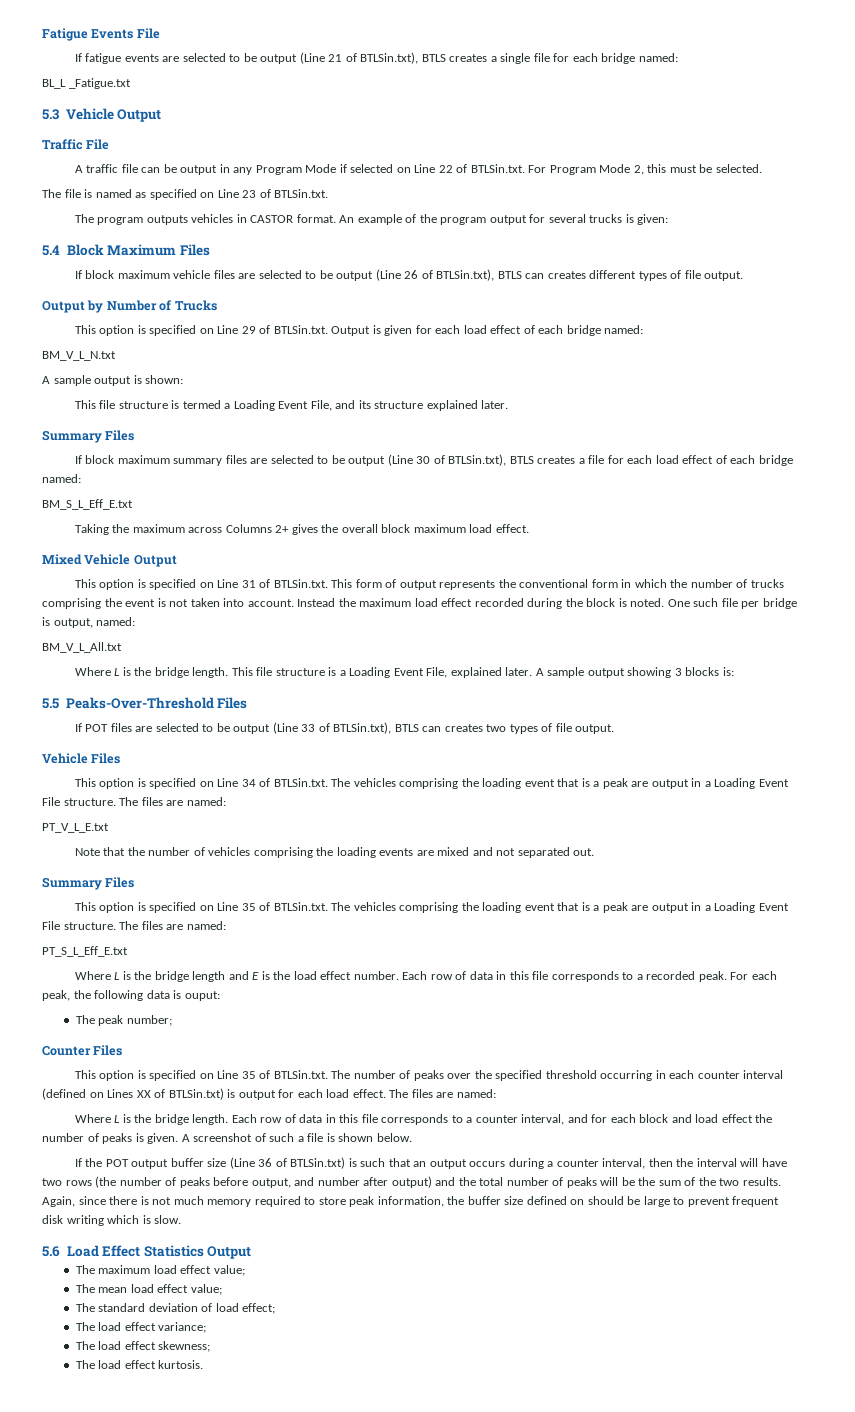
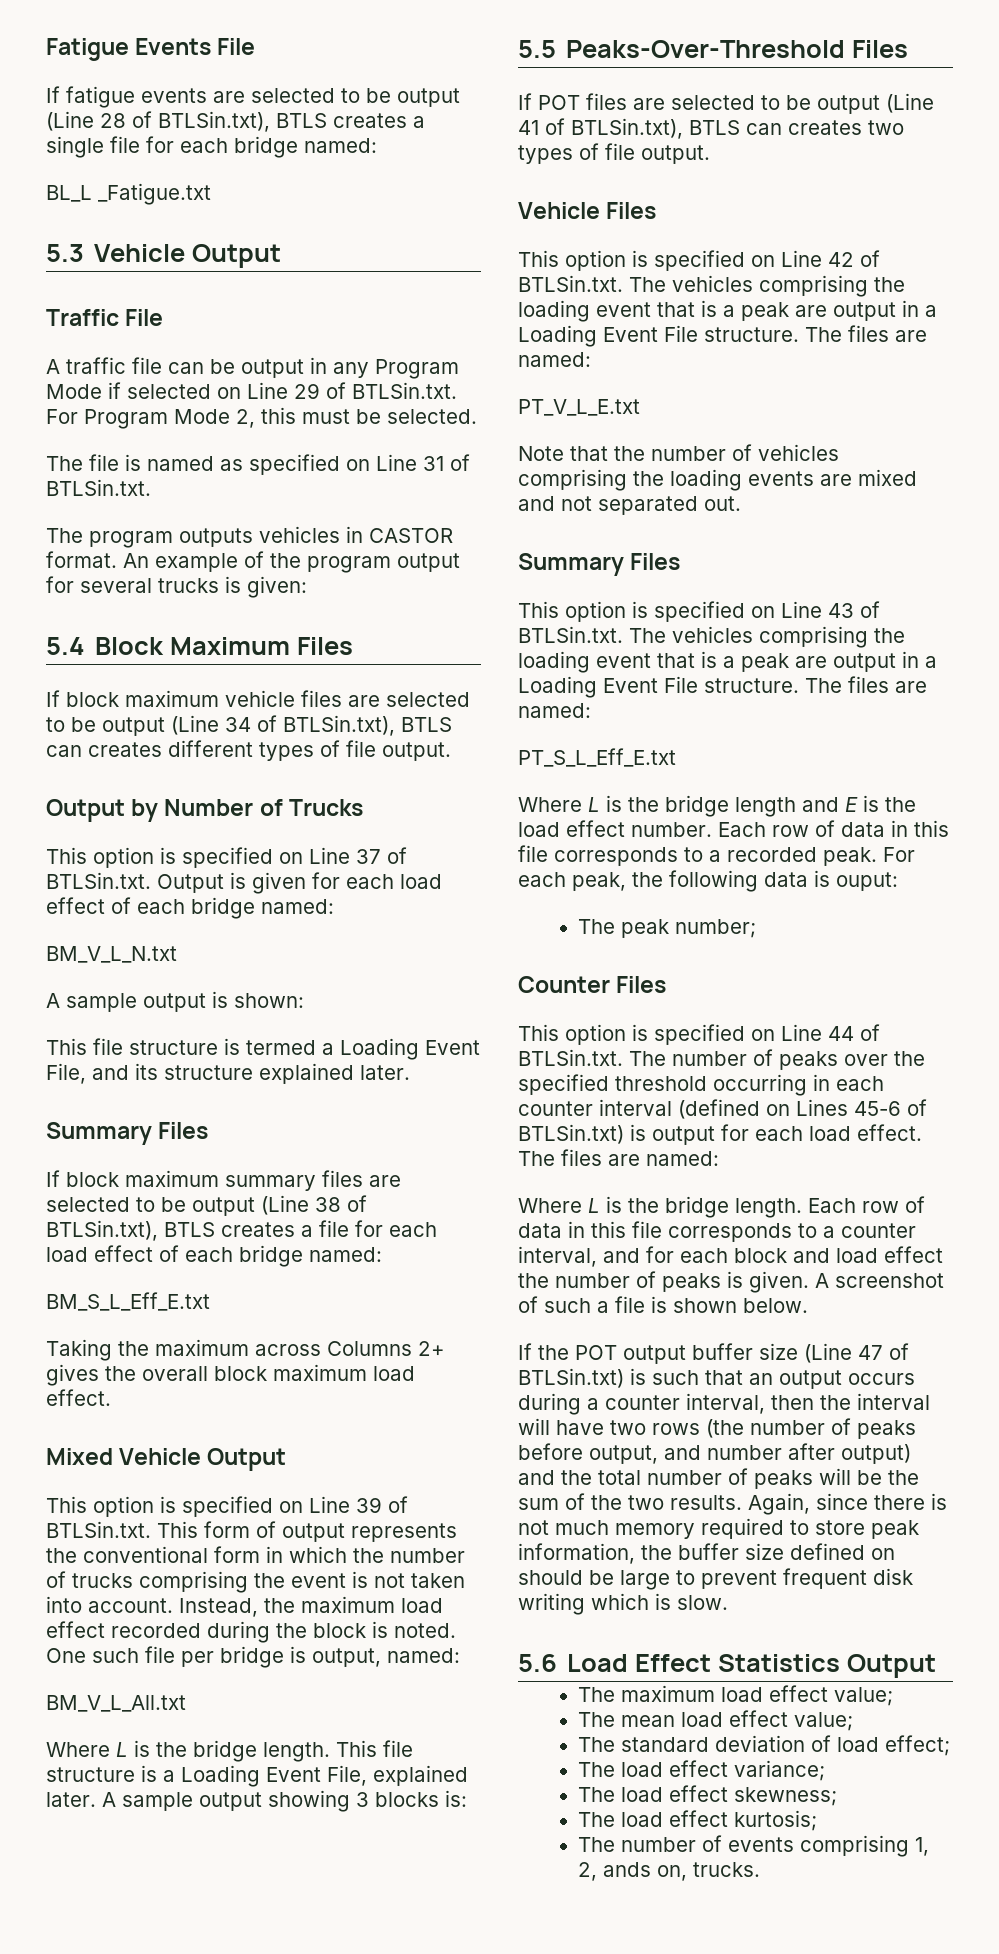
[328,54,343,62] 21 -> [100,113,126,128] 28
[438,165,453,173] 22 -> [294,383,320,399] 29
[242,190,257,198] 23 -> [423,456,444,471] 31
[404,270,419,279] 26 -> [225,717,251,732] 34
[241,326,256,334] 29 -> [356,849,381,864] 37
[416,456,431,464] 30 -> [315,1197,341,1212] 38
[241,580,256,588] 31 -> [356,1497,382,1513] 39
[297,598,336,607] Instead -> [179,1598,258,1617] Instead,
[301,724,316,732] 33 -> [518,120,539,135] 41
[241,779,256,787] 34 -> [828,252,854,267] 42
[241,903,256,911] 35 -> [828,603,854,618] 43
[241,1071,256,1079] 35 -> [828,1026,854,1041] 44
[136,1090,151,1098] XX -> [854,1101,901,1116] 45-6
[258,1158,273,1167] 36 -> [858,1345,883,1360] 47
[158,1360,204,1369] kurtosis. -> [734,1810,818,1831] [578,1835,930,1857] [578,1862,761,1881] kurtosis; // The number of events comprising 1, 2, ands on, trucks.

